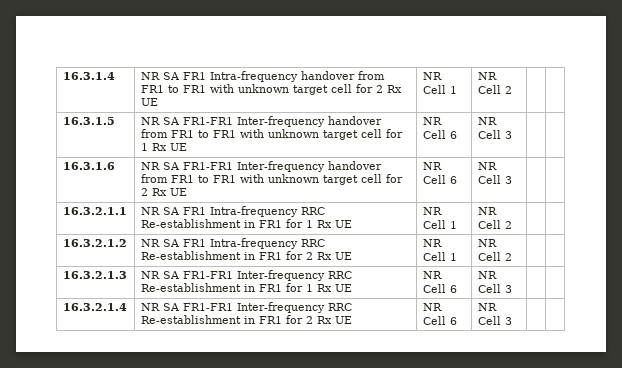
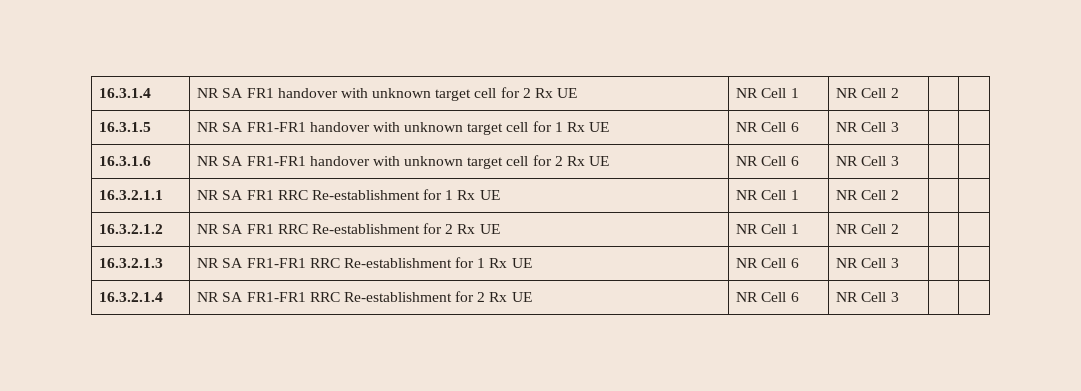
[209,71,385,82] [140,85,206,93] Intra-frequency handover from FR1 to FR1 -> [277,88,338,98] handover
[236,116,382,127] [140,129,236,138] Inter-frequency handover from FR1 to FR1 -> [309,122,370,132] handover
[236,161,382,172] [140,174,236,183] Inter-frequency handover from FR1 to FR1 -> [309,156,370,166] handover
[209,206,325,217] [140,219,282,228] Intra-frequency RRC Re-establishment in FR1 -> [277,190,420,200] RRC Re-establishment
[209,238,325,249] [140,251,282,260] Intra-frequency RRC Re-establishment in FR1 -> [277,224,420,234] RRC Re-establishment
[236,270,352,281] [140,283,282,292] Inter-frequency RRC Re-establishment in FR1 -> [309,258,452,268] RRC Re-establishment
[236,302,352,313] [140,315,282,324] Inter-frequency RRC Re-establishment in FR1 -> [309,292,452,302] RRC Re-establishment

